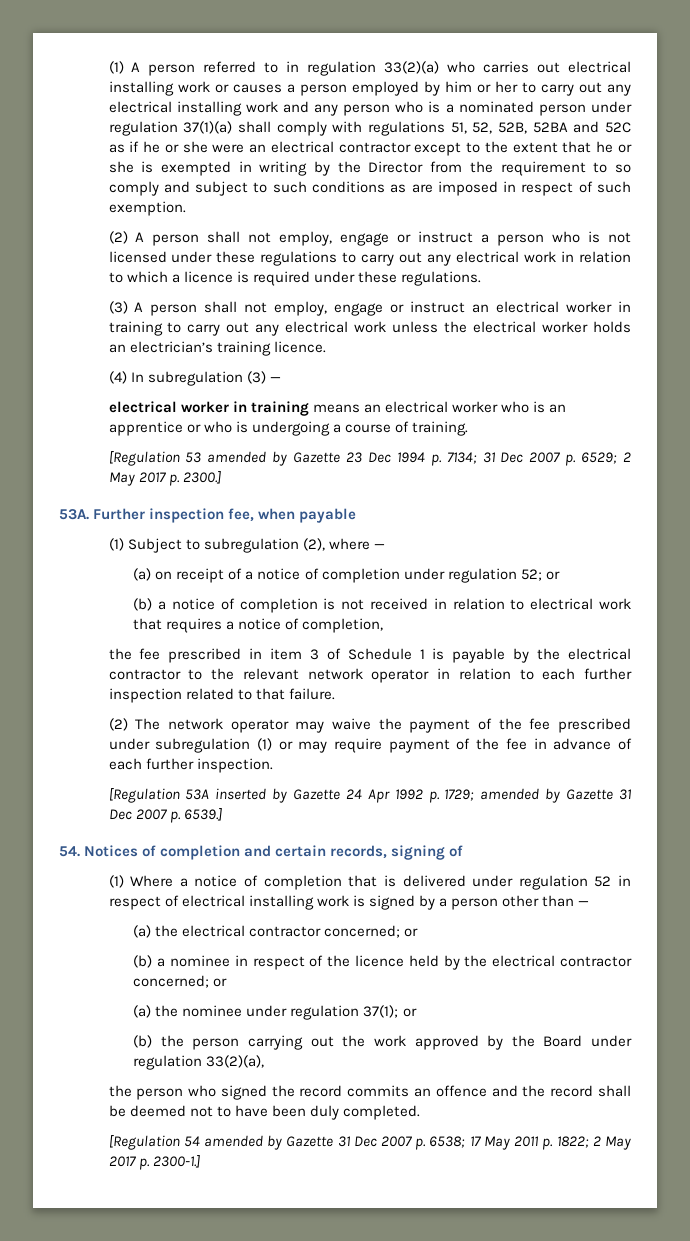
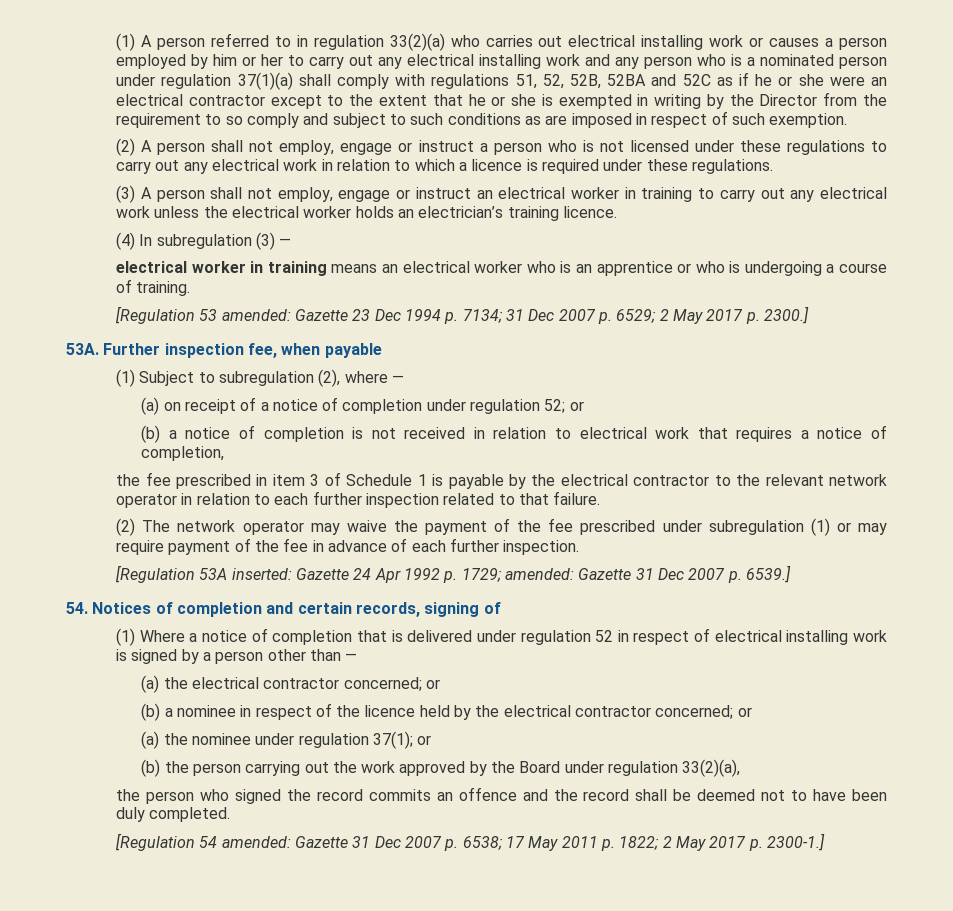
[207,451,288,466] amended by -> [221,309,291,321] amended:
[215,788,288,803] inserted by -> [231,568,292,580] inserted:
[480,788,561,803] amended by -> [505,568,575,580] amended:
[203,1135,283,1150] amended by -> [221,836,291,848] amended:

